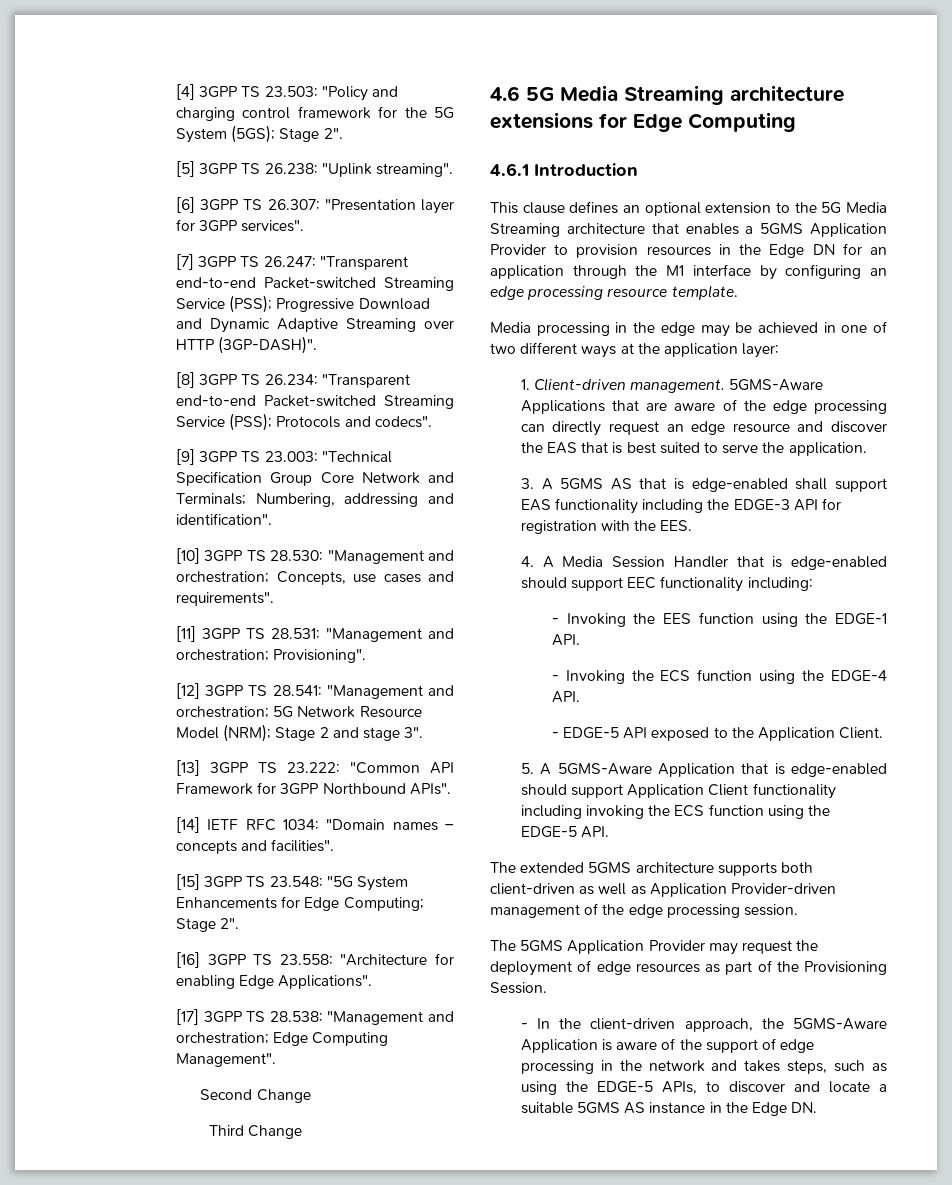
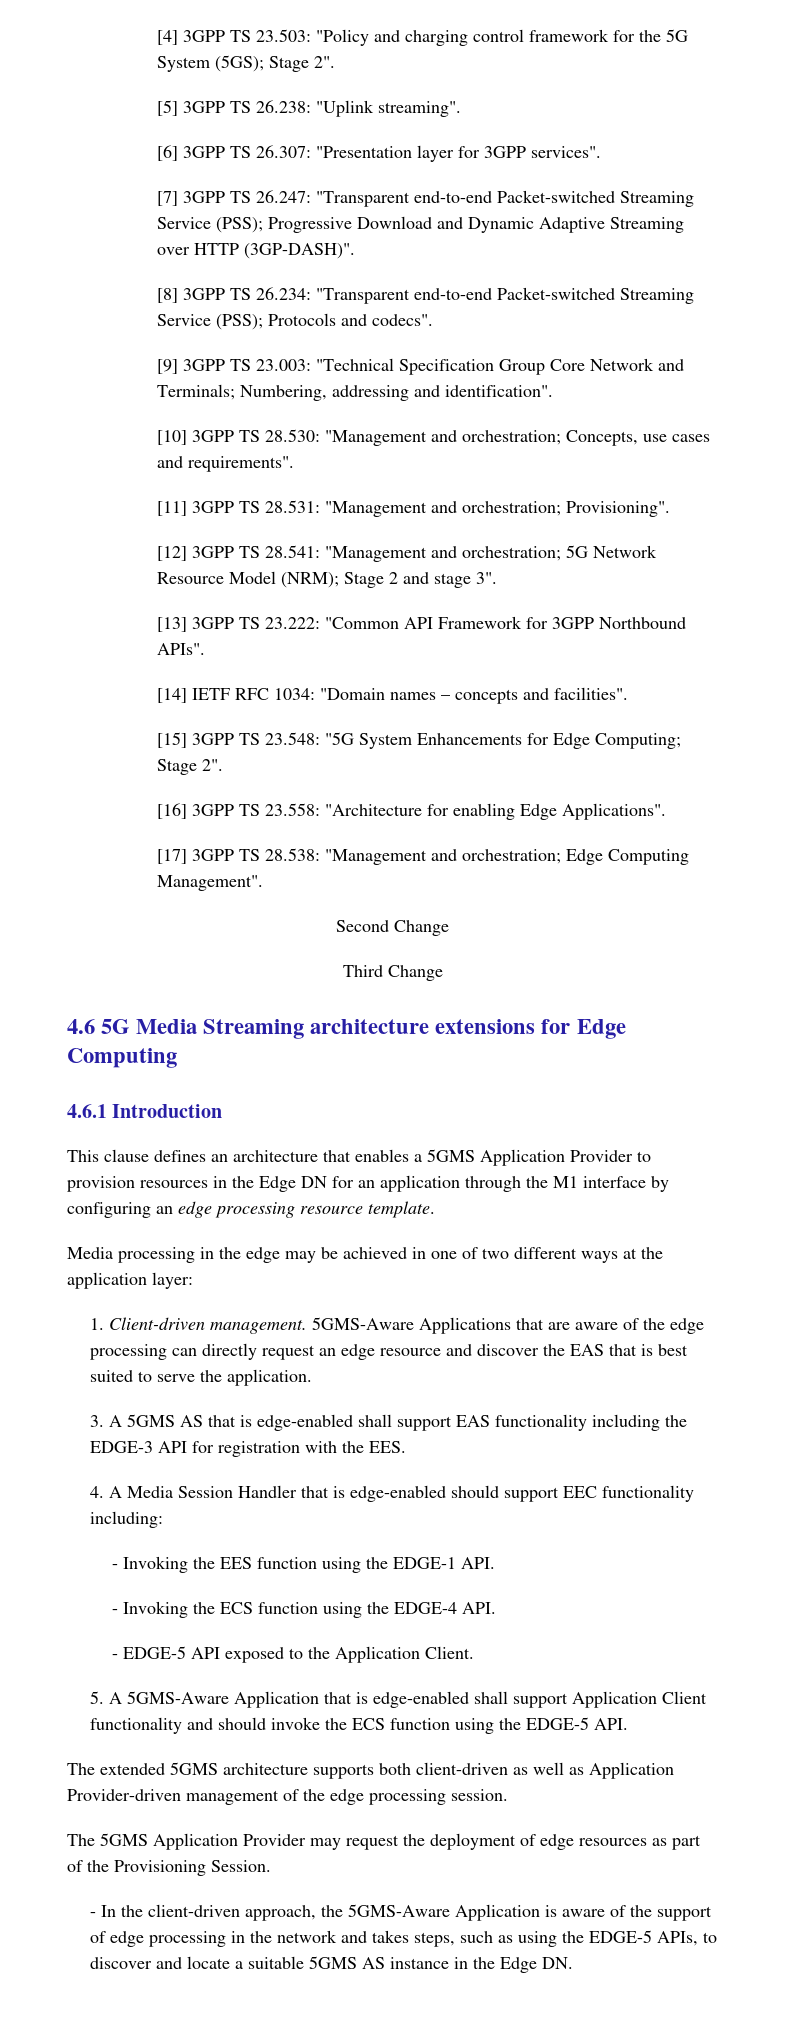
[644,202,887,216] [490,223,560,237] optional extension to the 5G Media Streaming -> (228, 1158) none
[520,784,567,796] should -> [473,1691,508,1704] shall
[520,805,645,819] including invoking -> [186,1717,320,1730] and should invoke

